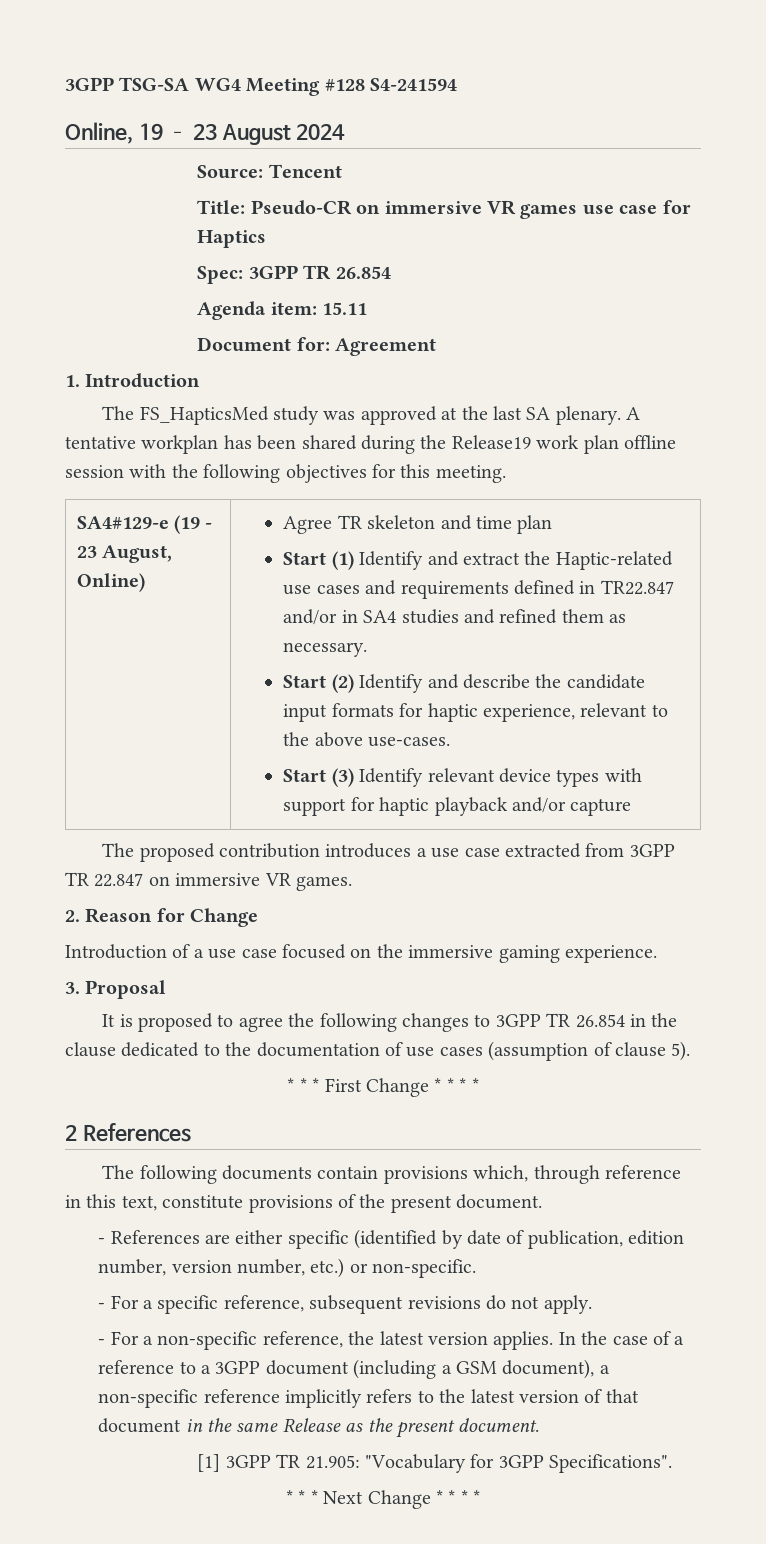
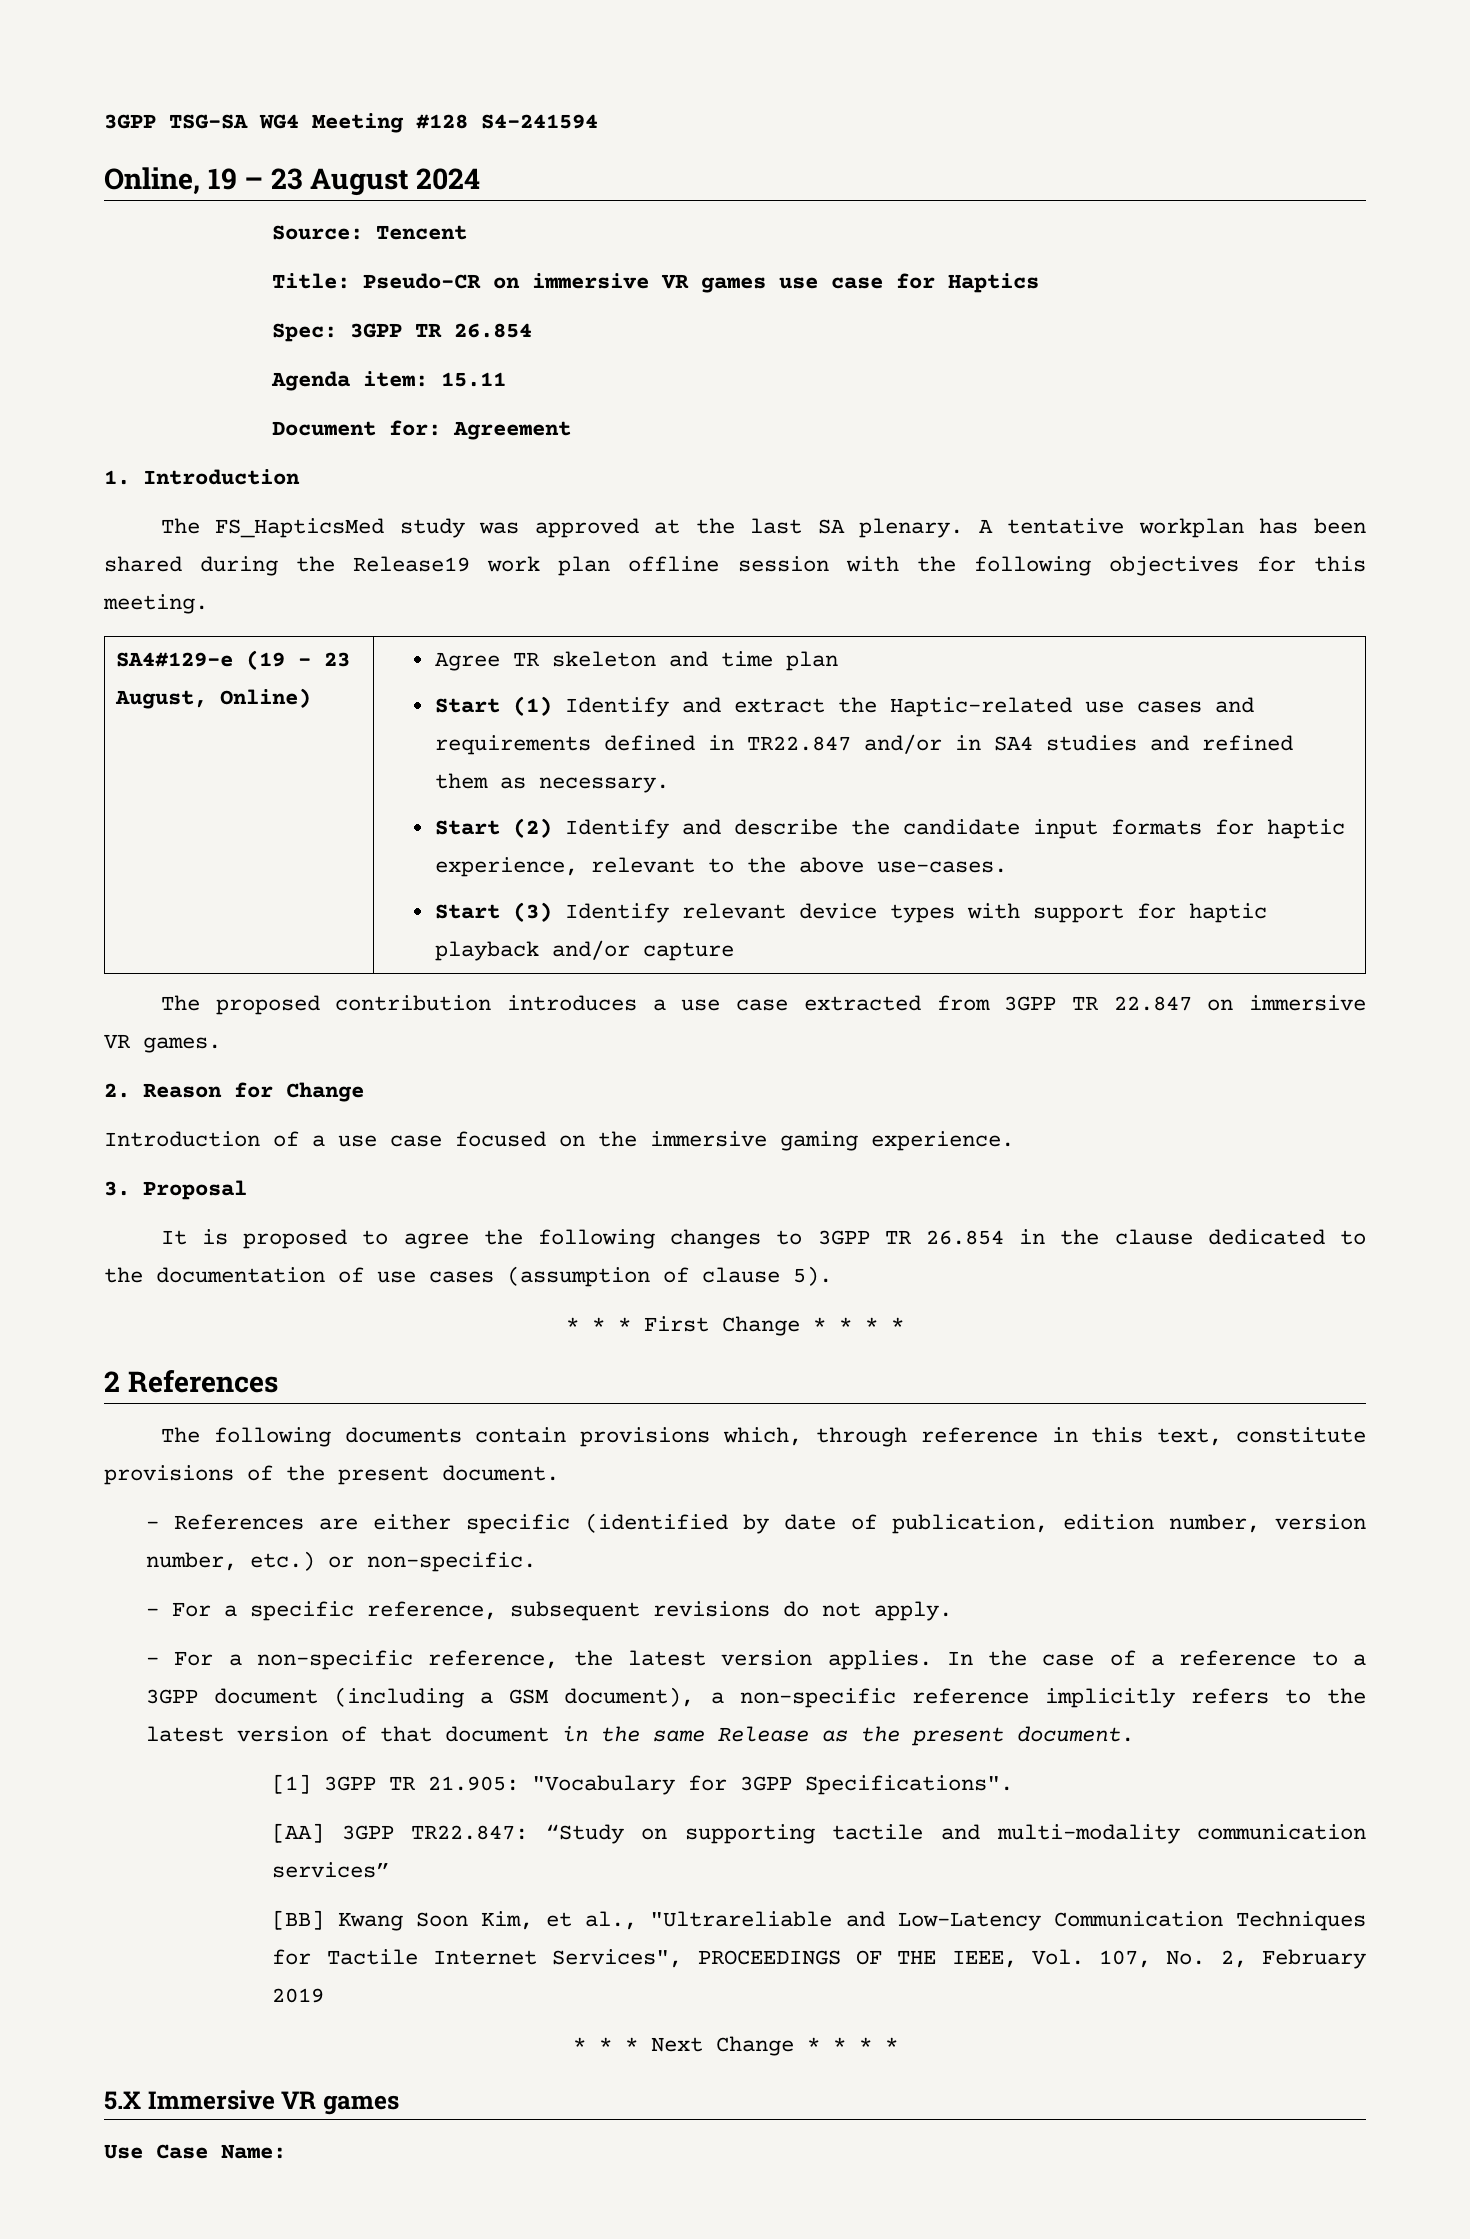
(673, 1463) none -> [272,1823,1366,1844] [272,1862,390,1878] [272,1910,1366,1931] [272,1949,1366,1969] [272,1988,325,2003] // [AA] 3GPP TR22.847: “Study on supporting tactile and multi-modality communication services” // [BB] Kwang Soon Kim, et al., "Ultrareliable and Low-Latency Communication Techniques for Tactile Internet Services", PROCEEDINGS OF THE IEEE, Vol. 107, No. 2, February 2019
(481, 1497) none -> [104,2090,399,2115] [104,2144,286,2159] // 5.X Immersive VR games // Use Case Name:

